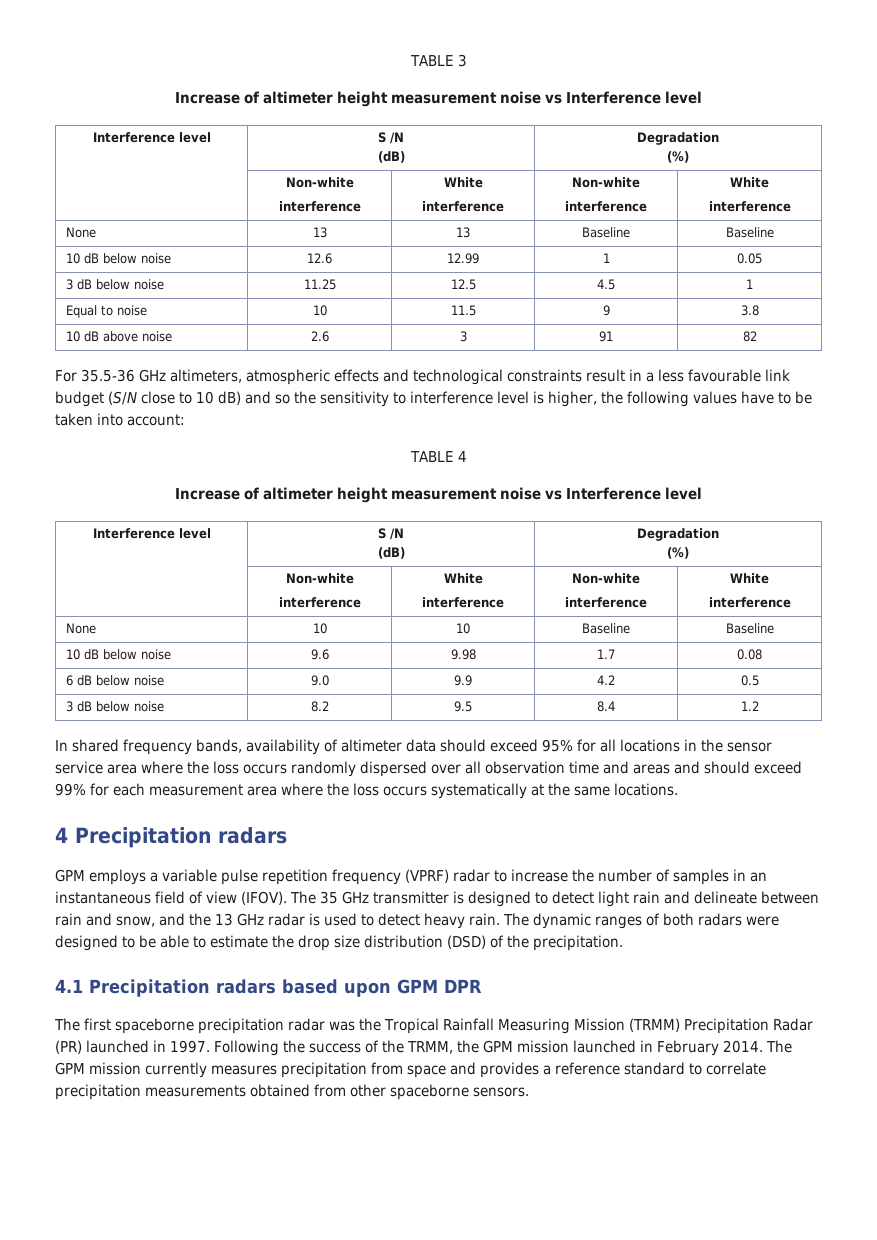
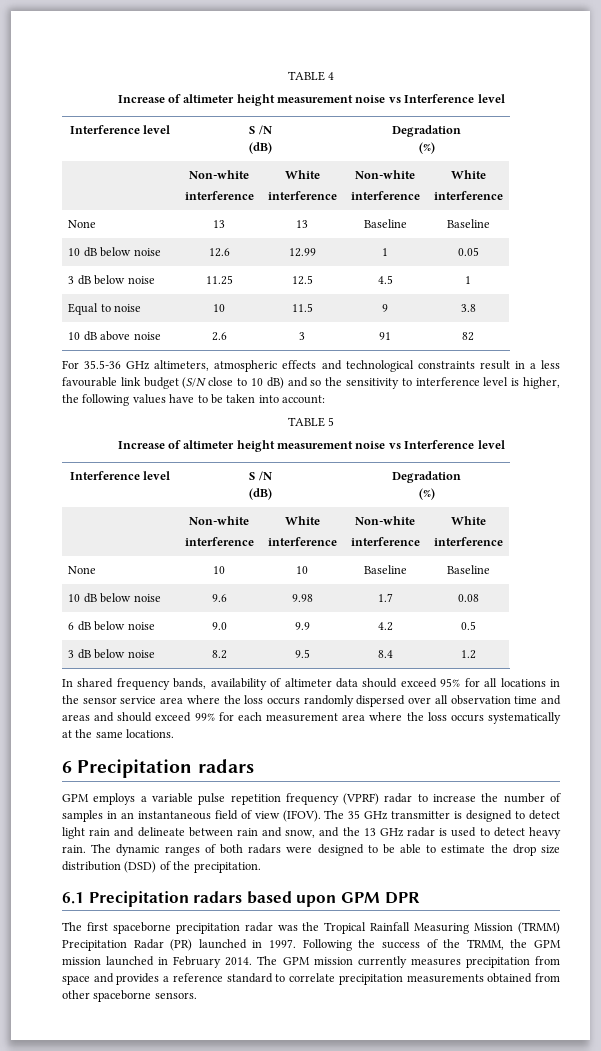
[409,54,467,67] TABLE 3 -> [287,71,335,81] TABLE 4
[457,451,467,462] 4 -> [328,417,335,426] 5
[55,827,68,843] 4 -> [62,761,72,773] 6
[55,979,83,993] 4.1 -> [62,892,84,904] 6.1

